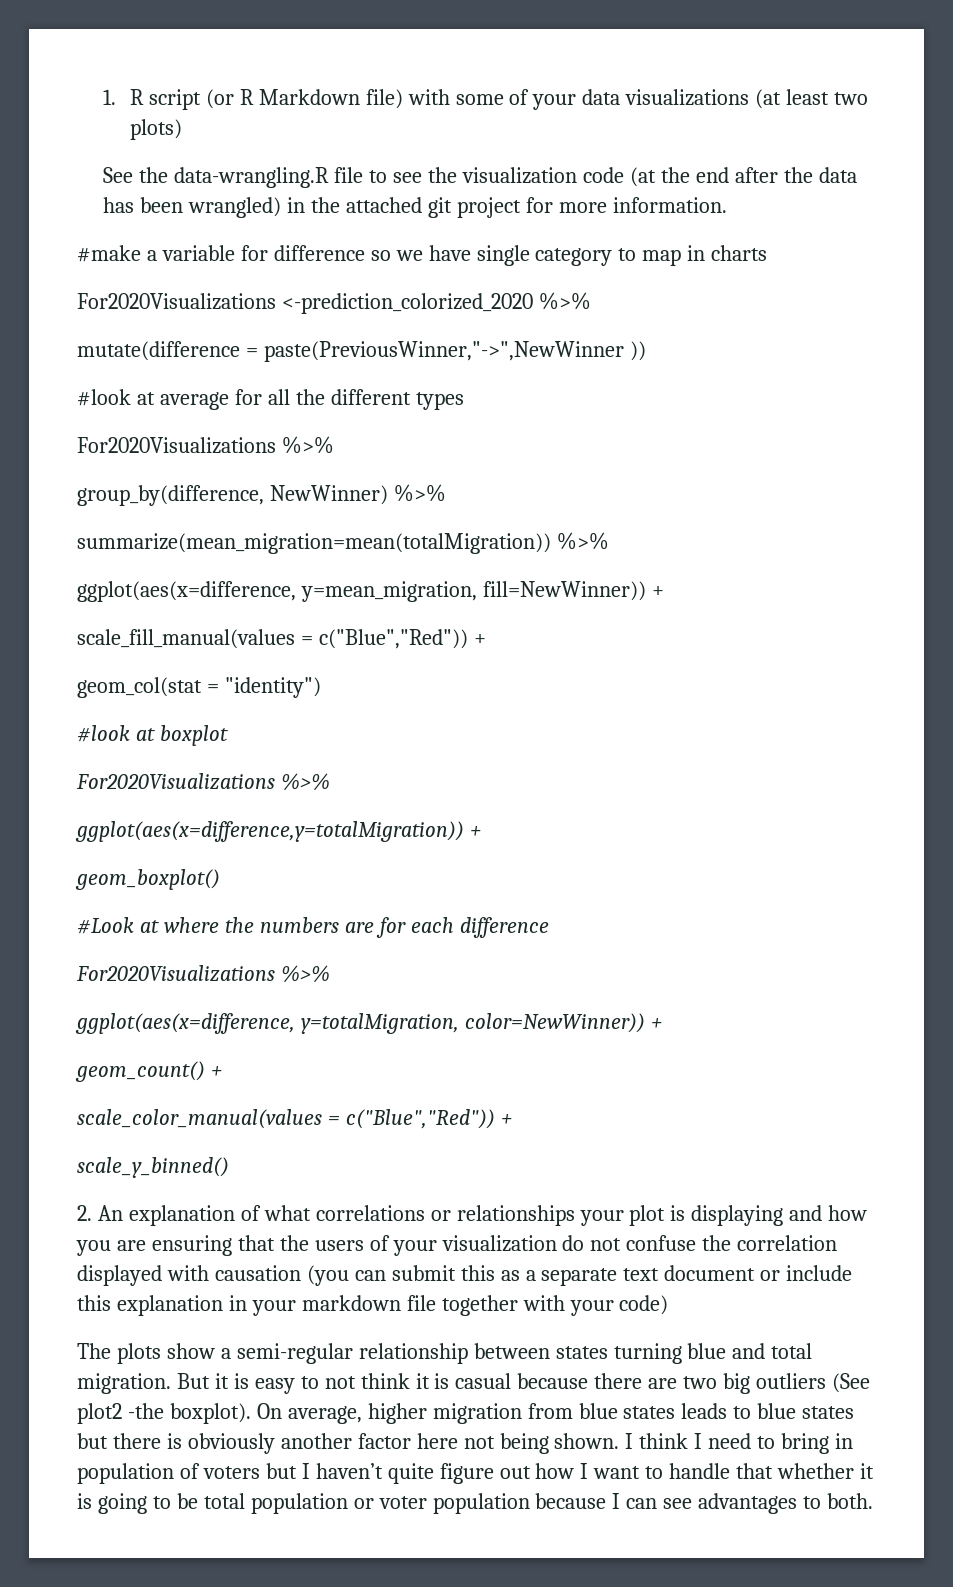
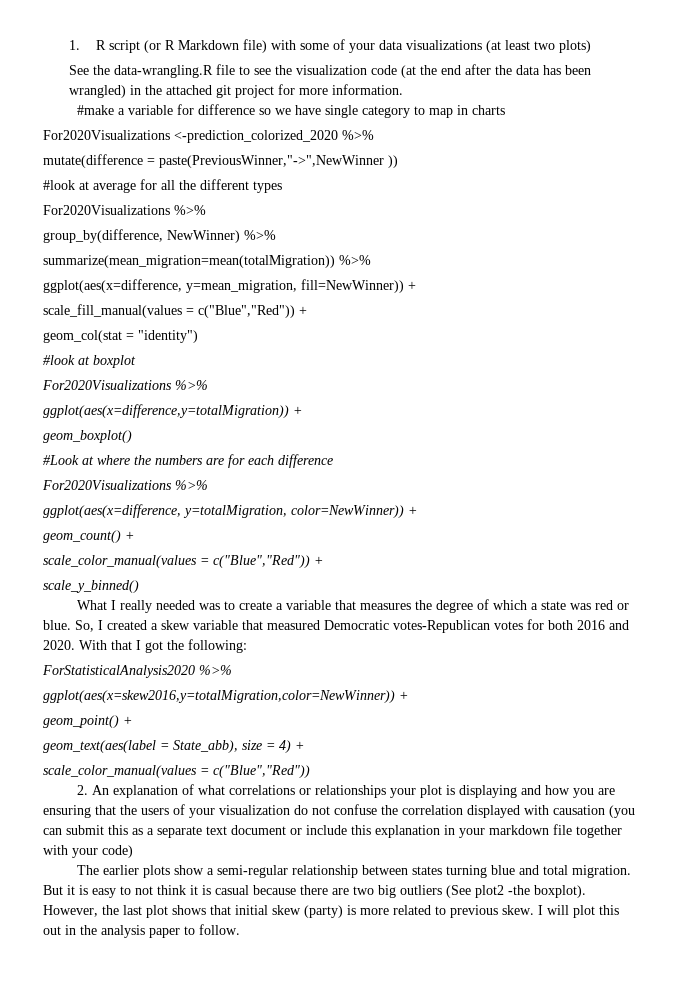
(229, 1167) none -> [76,599,629,613] [43,619,629,633] [43,639,247,653] [42,665,232,678] [43,690,408,703] [43,715,132,728] [43,740,304,753] [43,765,310,778] // What I really needed was to create a variable that measures the degree of which a state was red or blue. So, I created a skew variable that measured Democratic votes-Republican votes for both 2016 and 2020. With that I got the following: // ForStatisticalAnalysis2020 %>% // ggplot(aes(x=skew2016,y=totalMigration,color=NewWinner)) + // geom_point() + // geom_text(aes(label = State_abb), size = 4) + // scale_color_manual(values = c("Blue","Red"))
(111, 1351) none -> [102,865,139,875] earlier
[256,1403,855,1424] [77,1433,854,1454] [77,1463,875,1484] [77,1493,874,1514] On average, higher migration from blue states leads to blue states but there is obviously another factor here not being shown. I think I need to bring in population of voters but I haven’t quite figure out how I want to handle that whether it is going to be total population or voter population because I can see advantages to both. -> [43,905,619,918] [43,924,240,938] However, the last plot shows that initial skew (party) is more related to previous skew. I will plot this out in the analysis paper to follow.

